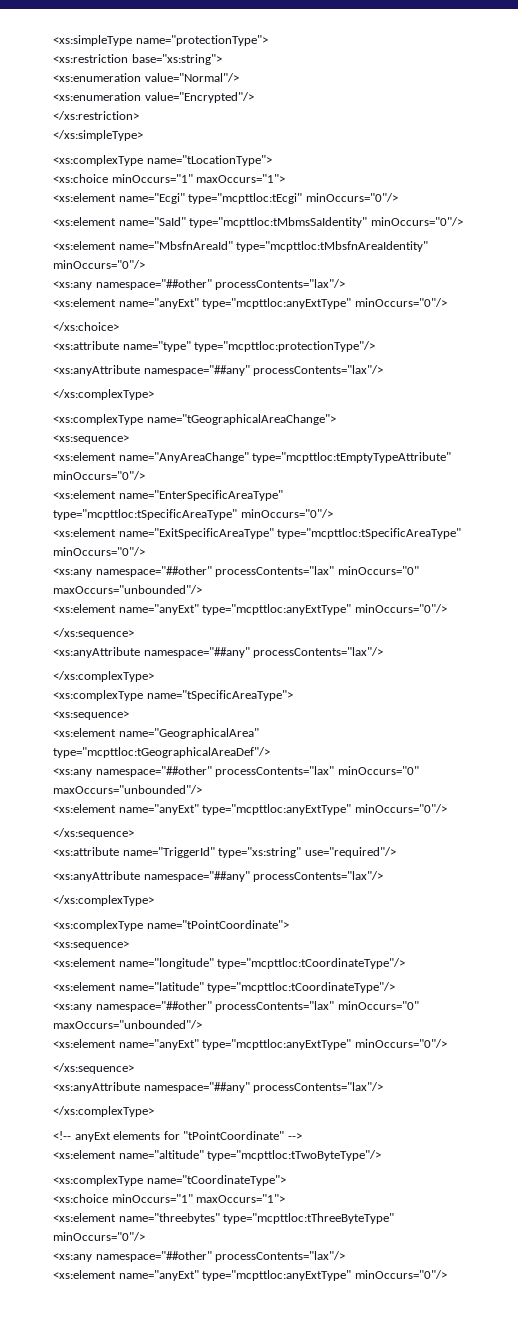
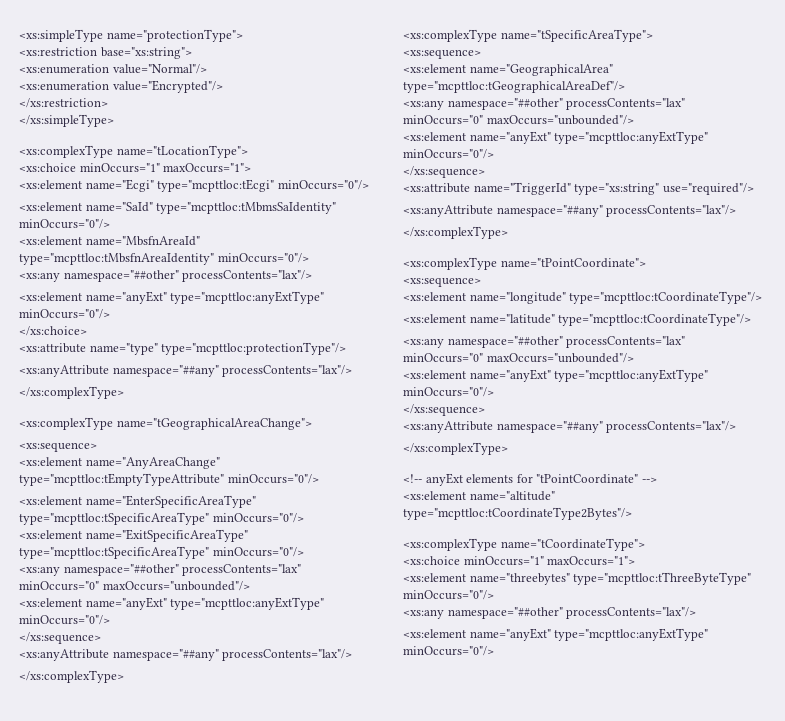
[207,1150,382,1161] type="mcpttloc:tTwoByteType"/> -> [403,507,632,520] type="mcpttloc:tCoordinateType2Bytes"/>

